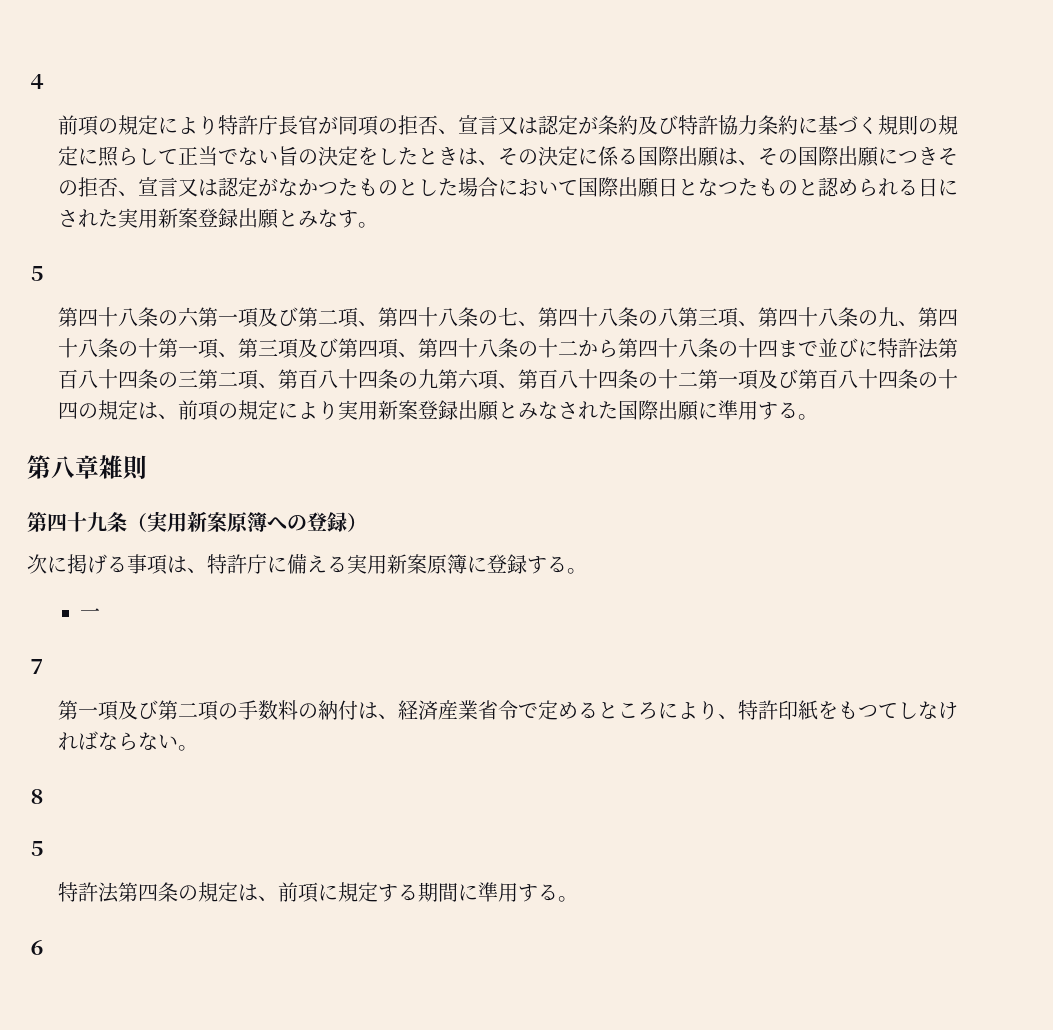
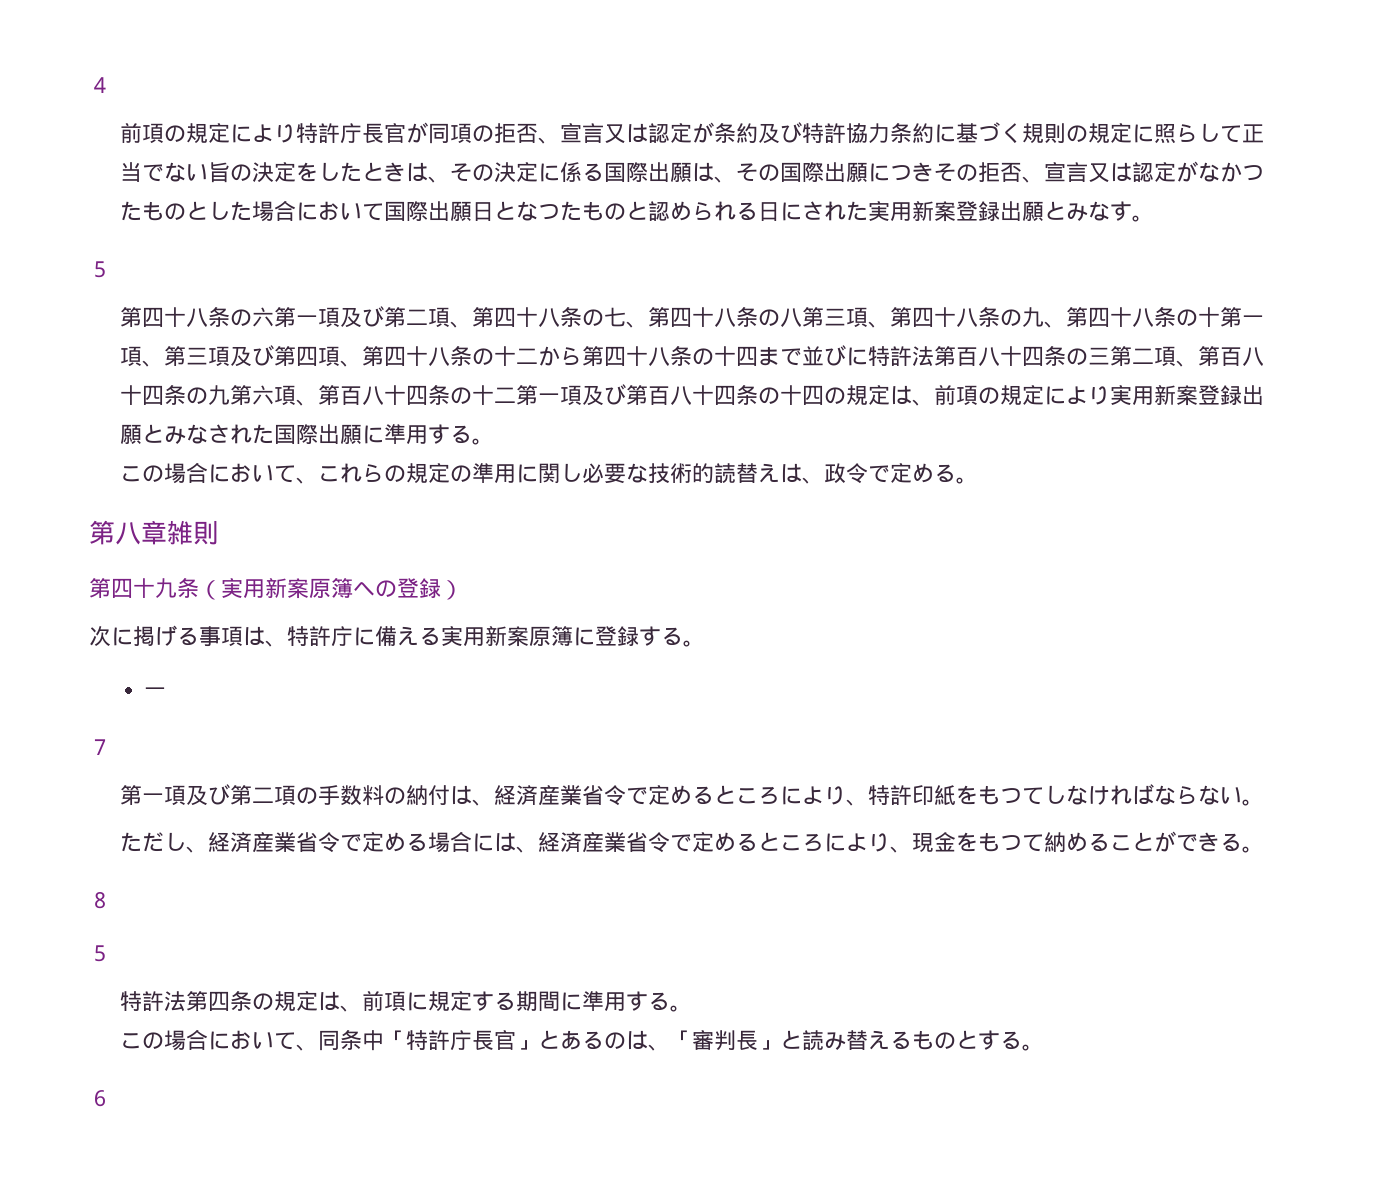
(819, 417) none -> [120,462,979,484] // この場合において、これらの規定の準用に関し必要な技術的読替えは、政令で定める。
(199, 748) none -> [120,831,1265,853] // ただし、経済産業省令で定める場合には、経済産業省令で定めるところにより、現金をもつて納めることができる。
(579, 899) none -> [120,1029,1045,1051] // この場合において、同条中「特許庁長官」とあるのは、「審判長」と読み替えるものとする。

